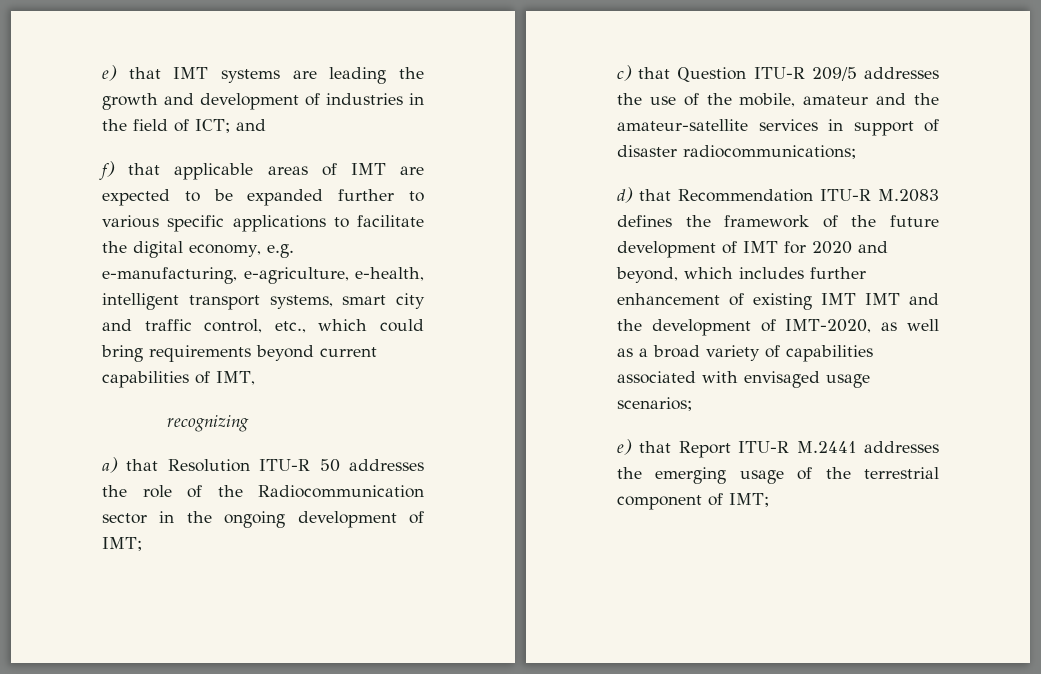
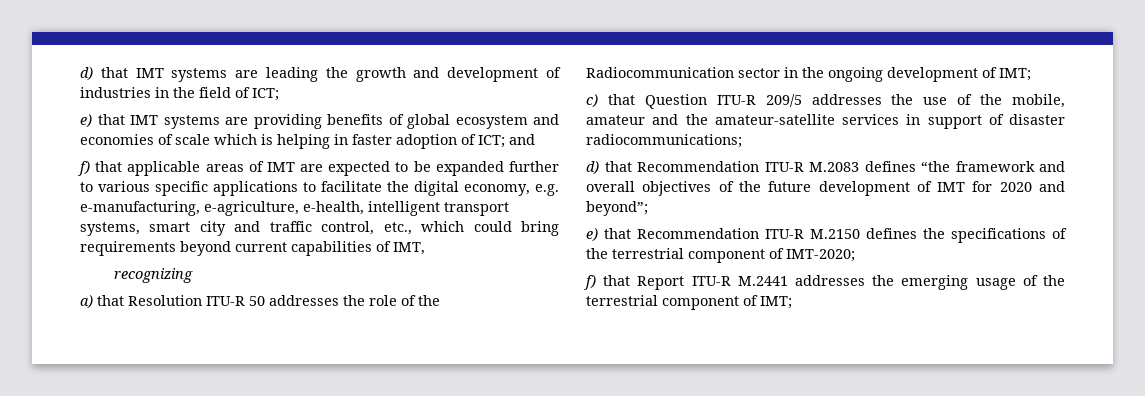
[102,65,117,81] e) -> [80,67,93,80] d)
(230, 126) none -> [80,114,559,129] [80,134,505,149] // e) that IMT systems are providing benefits of global ecosystem and economies of scale which is helping in faster adoption of ICT;
[685,215,810,228] the framework -> [921,161,1065,172] [586,181,712,196] “the framework and overall objectives
[616,267,866,283] [617,293,939,310] [617,319,939,336] [617,345,873,362] [617,371,870,388] [617,397,692,411] [617,439,632,455] beyond, which includes further enhancement of existing IMT IMT and the development of IMT-2020, as well as a broad variety of capabilities associated with envisaged usage scenarios; // e) -> [586,201,648,216] [586,228,1067,243] [586,248,855,263] [583,275,596,290] beyond”; // e) that Recommendation ITU-R M.2150 defines the specifications of the terrestrial component of IMT-2020; // f)

